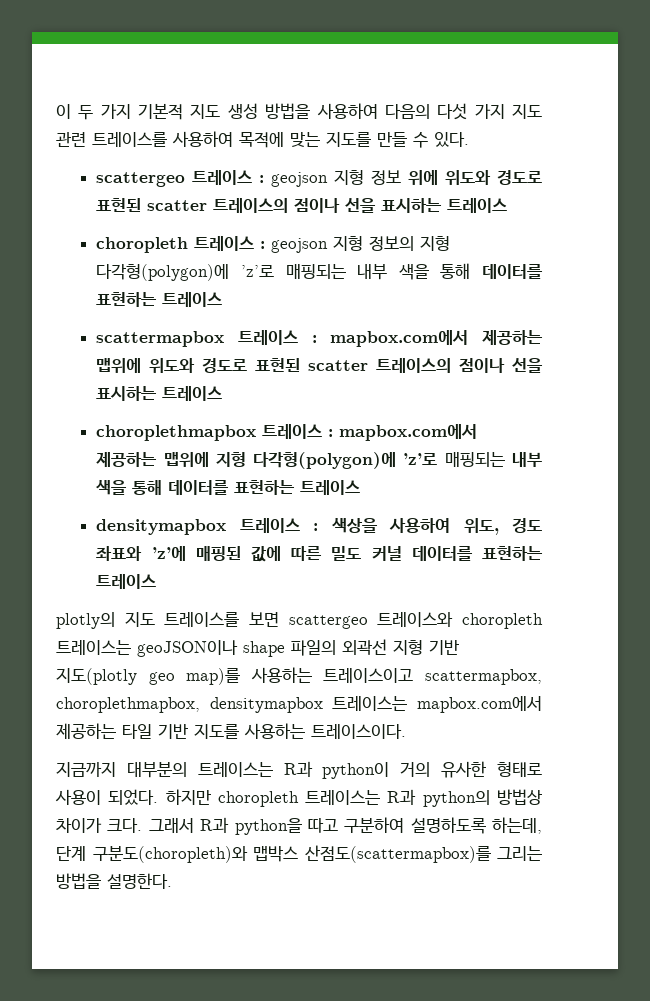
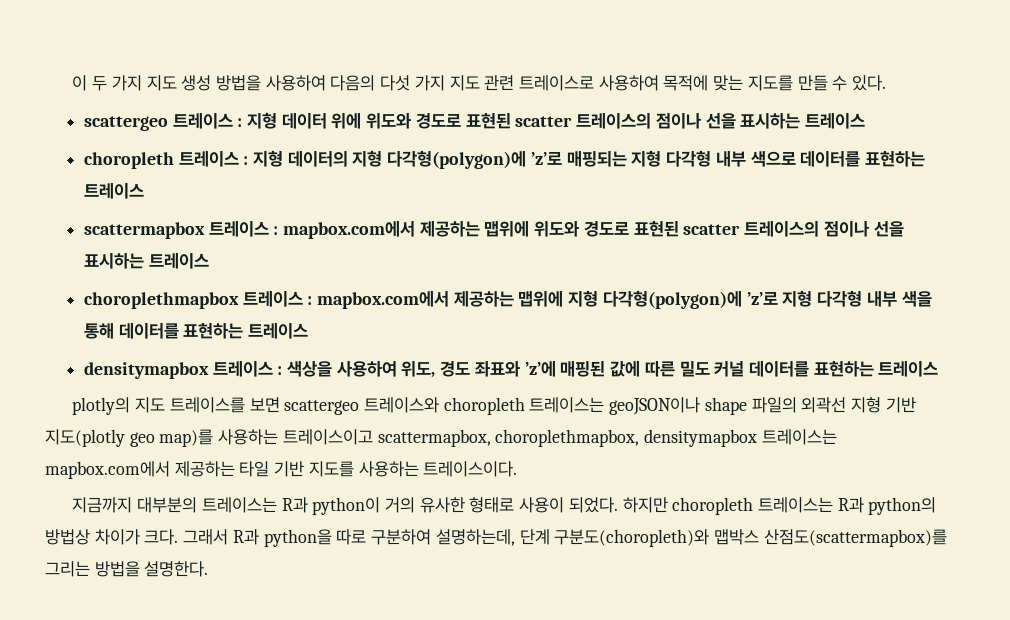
[138,103,184,120] 기본적 -> (142, 83) none
[92,132,167,147] 트레이스를 -> [519,75,595,91] 트레이스로
[271,170,402,187] geojson 지형 정보 -> [246,112,327,129] 지형 데이터
[271,236,451,253] [96,263,471,281] geojson 지형 정보의 지형 다각형(polygon)에 ’z’로 매핑되는 내부 색을 통해 -> [252,150,796,169] 지형 데이터의 지형 다각형(polygon)에 ’z’로 매핑되는 지형 다각형 내부 색으로
[444,452,505,467] 매핑되는 -> [782,290,863,307] 지형 다각형
[307,817,542,834] 따고 구분하여 설명하도록 하는데, -> [336,529,515,546] 따로 구분하여 설명하는데,

